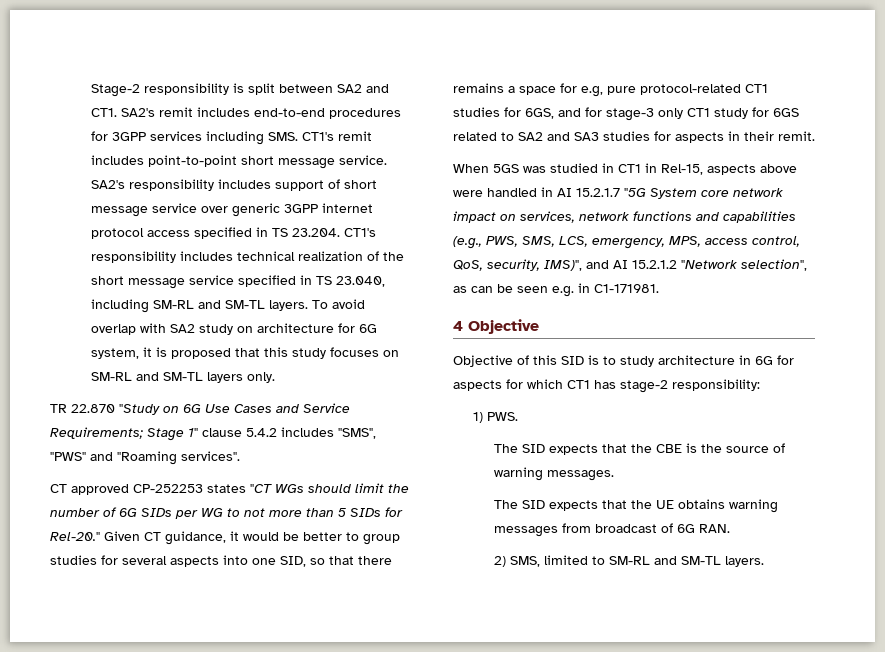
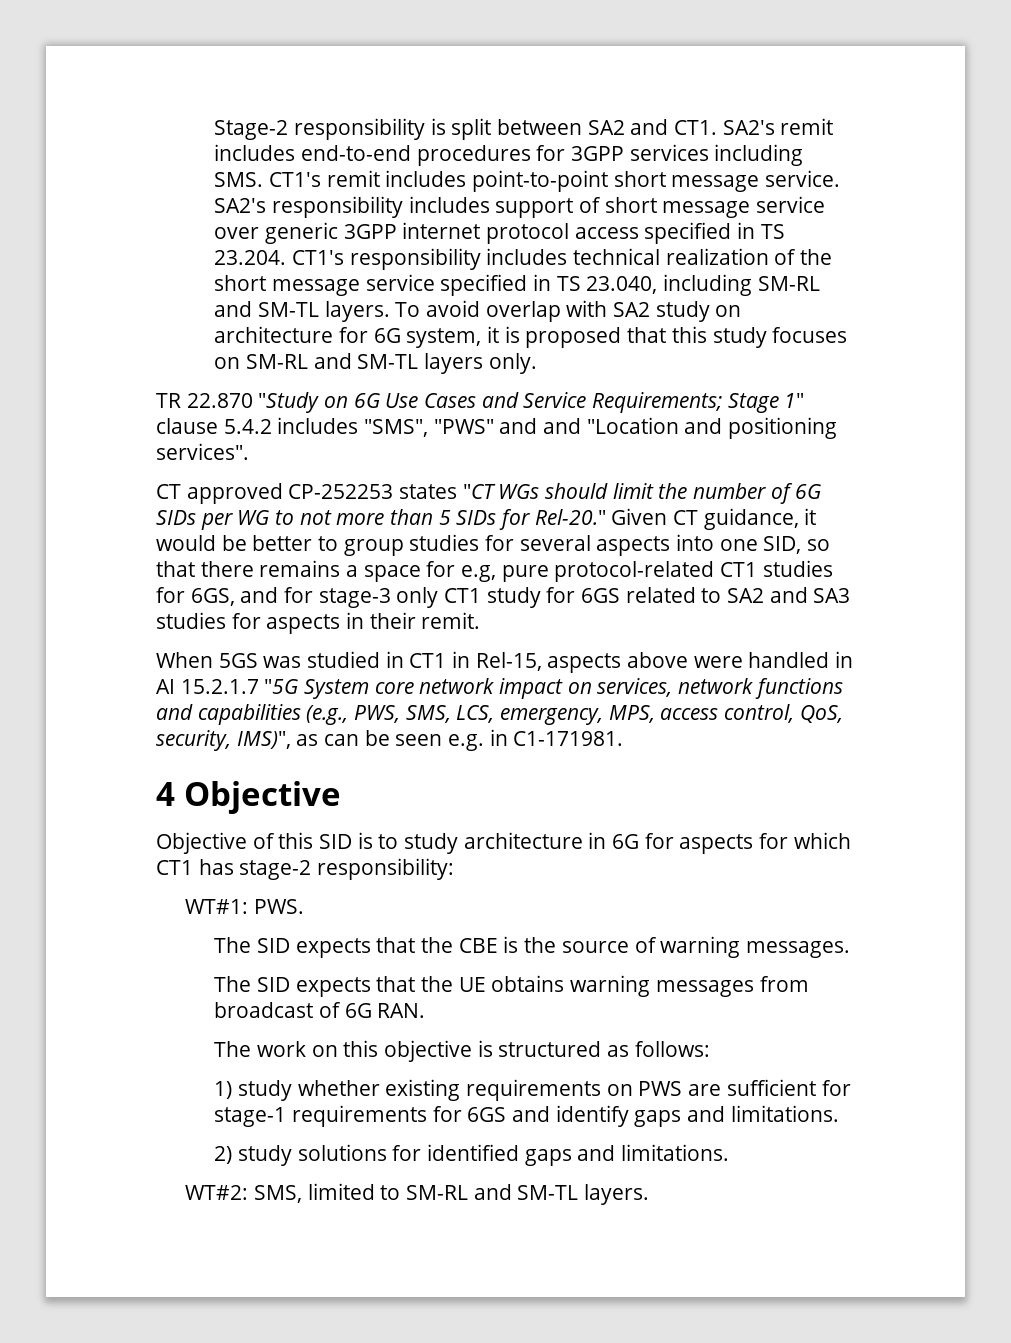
[117,451,177,465] "Roaming -> [543,417,838,439] and "Location and positioning
[586,259,807,271] and AI 15.2.1.2 "Network selection", -> (291, 740) none
[473,412,484,423] 1) -> [185,899,249,914] WT#1:
[493,556,506,567] 2) -> [214,1040,710,1062] [214,1079,851,1101] [214,1105,839,1127] [214,1144,730,1166] [185,1185,249,1200] The work on this objective is structured as follows: // 1) study whether existing requirements on PWS are sufficient for stage-1 requirements for 6GS and identify gaps and limitations. // 2) study solutions for identified gaps and limitations. // WT#2:

